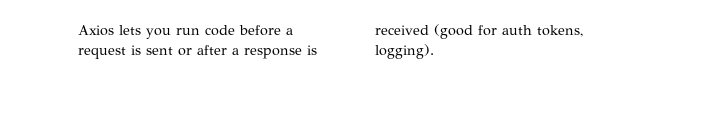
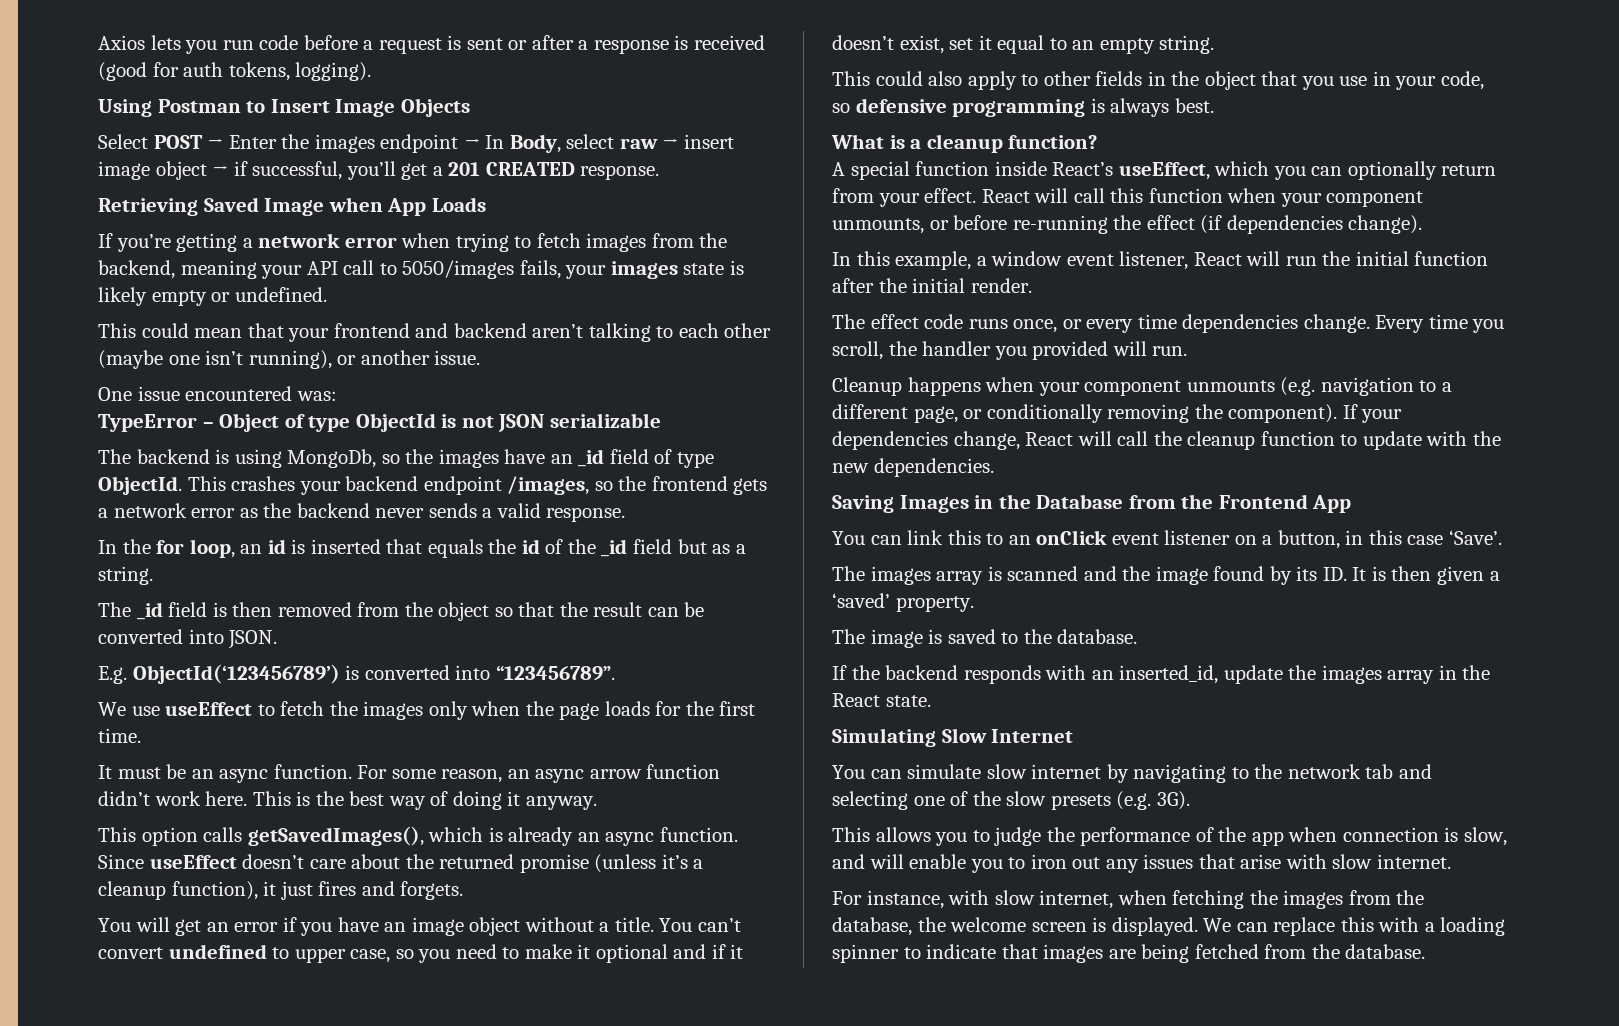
(434, 51) none -> [98,98,470,117] [98,134,734,153] [98,161,660,180] [98,197,486,216] [98,233,728,252] [98,260,744,279] [98,287,327,306] [98,323,772,342] [98,350,481,369] [98,386,337,401] [98,413,661,432] [98,449,714,468] [98,476,768,495] [98,503,626,522] [98,539,746,558] [98,566,153,585] [98,602,705,621] [98,629,278,649] [98,664,615,684] [98,701,756,720] [98,728,141,743] [98,764,721,783] [98,791,597,810] [98,826,738,846] [98,854,704,873] [98,881,464,900] [98,917,742,936] [98,944,744,963] [832,35,1215,54] [832,71,1485,90] [832,98,1214,117] [831,134,1098,153] [832,161,1497,180] [832,188,1424,207] [832,215,1423,234] [832,251,1489,270] [832,278,1032,293] [832,314,1505,333] [832,341,1188,360] [832,377,1452,396] [832,404,1403,423] [832,431,1501,450] [832,458,994,477] [832,494,1352,513] [832,530,1503,549] [832,566,1500,585] [832,593,974,612] [832,629,1138,648] [832,665,1491,684] [832,693,931,707] [832,728,1074,747] [832,764,1432,783] [832,791,1190,810] [832,827,1507,846] [832,854,1451,873] [832,890,1425,909] [832,917,1506,936] [832,944,1426,963] // Using Postman to Insert Image Objects // Select POST → Enter the images endpoint → In Body, select raw → insert image object → if successful, you’ll get a 201 CREATED response. // Retrieving Saved Image when App Loads // If you’re getting a network error when trying to fetch images from the backend, meaning your API call to 5050/images fails, your images state is likely empty or undefined. // This could mean that your frontend and backend aren’t talking to each other (maybe one isn’t running), or another issue. // One issue encountered was: // TypeError – Object of type ObjectId is not JSON serializable // The backend is using MongoDb, so the images have an _id field of type ObjectId. This crashes your backend endpoint /images, so the frontend gets a network error as the backend never sends a valid response. // In the for loop, an id is inserted that equals the id of the _id field but as a string. // The _id field is then removed from the object so that the result can be converted into JSON. // E.g. ObjectId(‘123456789’) is converted into “123456789”. // We use useEffect to fetch the images only when the page loads for the first time. // It must be an async function. For some reason, an async arrow function didn’t work here. This is the best way of doing it anyway. // This option calls getSavedImages(), which is already an async function. Since useEffect doesn’t care about the returned promise (unless it’s a cleanup function), it just fires and forgets. // You will get an error if you have an image object without a title. You can’t convert undefined to upper case, so you need to make it optional and if it doesn’t exist, set it equal to an empty string. // This could also apply to other fields in the object that you use in your code, so defensive programming is always best. // What is a cleanup function? // A special function inside React’s useEffect, which you can optionally return from your effect. React will call this function when your component unmounts, or before re-running the effect (if dependencies change). // In this example, a window event listener, React will run the initial function after the initial render. // The effect code runs once, or every time dependencies change. Every time you scroll, the handler you provided will run. // Cleanup happens when your component unmounts (e.g. navigation to a different page, or conditionally removing the component). If your dependencies change, React will call the cleanup function to update with the new dependencies. // Saving Images in the Database from the Frontend App // You can link this to an onClick event listener on a button, in this case ‘Save’. // The images array is scanned and the image found by its ID. It is then given a ‘saved’ property. // The image is saved to the database. // If the backend responds with an inserted_id, update the images array in the React state. // Simulating Slow Internet // You can simulate slow internet by navigating to the network tab and selecting one of the slow presets (e.g. 3G). // This allows you to judge the performance of the app when connection is slow, and will enable you to iron out any issues that arise with slow internet. // For instance, with slow internet, when fetching the images from the database, the welcome screen is displayed. We can replace this with a loading spinner to indicate that images are being fetched from the database.

